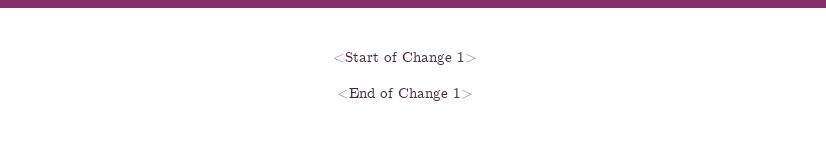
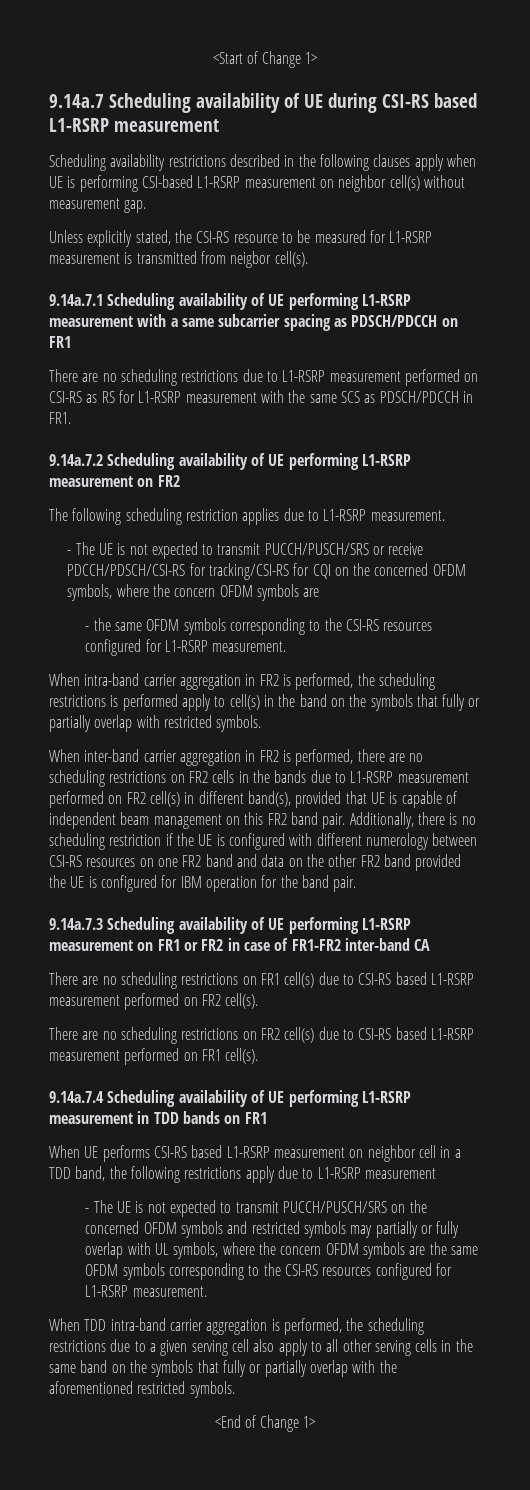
(477, 57) none -> [49,93,477,113] [49,118,219,132] [49,154,476,171] [49,175,465,192] [49,198,147,213] [49,230,433,247] [49,251,308,268] [49,293,411,310] [49,314,458,331] [49,336,71,348] [49,369,479,386] [49,390,473,403] [49,412,71,424] [49,453,411,470] [49,475,180,487] [49,508,445,525] [67,542,424,559] [67,563,466,580] [67,584,320,601] [85,618,433,635] [85,639,287,656] [49,673,435,690] [49,694,481,711] [49,715,262,732] [49,749,424,766] [49,770,469,787] [49,791,457,808] [49,812,476,829] [49,833,478,850] [49,854,462,871] [49,875,357,892] [49,917,411,934] [49,938,431,951] [49,972,474,989] [49,993,259,1010] [49,1027,474,1044] [49,1048,259,1065] [49,1090,411,1107] [49,1111,267,1124] [49,1145,461,1162] [49,1166,436,1183] [85,1200,427,1217] [85,1221,460,1238] [85,1242,478,1259] [85,1263,452,1280] [85,1285,207,1297] [49,1318,424,1335] [49,1339,473,1356] [49,1360,397,1377] [49,1381,235,1398] // 9.14a.7 Scheduling availability of UE during CSI-RS based L1-RSRP measurement // Scheduling availability restrictions described in the following clauses apply when UE is performing CSI-based L1-RSRP measurement on neighbor cell(s) without measurement gap. // Unless explicitly stated, the CSI-RS resource to be measured for L1-RSRP measurement is transmitted from neigbor cell(s). // 9.14a.7.1 Scheduling availability of UE performing L1-RSRP measurement with a same subcarrier spacing as PDSCH/PDCCH on FR1 // There are no scheduling restrictions due to L1-RSRP measurement performed on CSI-RS as RS for L1-RSRP measurement with the same SCS as PDSCH/PDCCH in FR1. // 9.14a.7.2 Scheduling availability of UE performing L1-RSRP measurement on FR2 // The following scheduling restriction applies due to L1-RSRP measurement. // - The UE is not expected to transmit PUCCH/PUSCH/SRS or receive PDCCH/PDSCH/CSI-RS for tracking/CSI-RS for CQI on the concerned OFDM symbols, where the concern OFDM symbols are // - the same OFDM symbols corresponding to the CSI-RS resources configured for L1-RSRP measurement. // When intra-band carrier aggregation in FR2 is performed, the scheduling restrictions is performed apply to cell(s) in the band on the symbols that fully or partially overlap with restricted symbols. // When inter-band carrier aggregation in FR2 is performed, there are no scheduling restrictions on FR2 cells in the bands due to L1-RSRP measurement performed on FR2 cell(s) in different band(s), provided that UE is capable of independent beam management on this FR2 band pair. Additionally, there is no scheduling restriction if the UE is configured with different numerology between CSI-RS resources on one FR2 band and data on the other FR2 band provided the UE is configured for IBM operation for the band pair. // 9.14a.7.3 Scheduling availability of UE performing L1-RSRP measurement on FR1 or FR2 in case of FR1-FR2 inter-band CA // There are no scheduling restrictions on FR1 cell(s) due to CSI-RS based L1-RSRP measurement performed on FR2 cell(s). // There are no scheduling restrictions on FR2 cell(s) due to CSI-RS based L1-RSRP measurement performed on FR1 cell(s). // 9.14a.7.4 Scheduling availability of UE performing L1-RSRP measurement in TDD bands on FR1 // When UE performs CSI-RS based L1-RSRP measurement on neighbor cell in a TDD band, the following restrictions apply due to L1-RSRP measurement // - The UE is not expected to transmit PUCCH/PUSCH/SRS on the concerned OFDM symbols and restricted symbols may partially or fully overlap with UL symbols, where the concern OFDM symbols are the same OFDM symbols corresponding to the CSI-RS resources configured for L1-RSRP measurement. // When TDD intra-band carrier aggregation is performed, the scheduling restrictions due to a given serving cell also apply to all other serving cells in the same band on the symbols that fully or partially overlap with the aforementioned restricted symbols.

